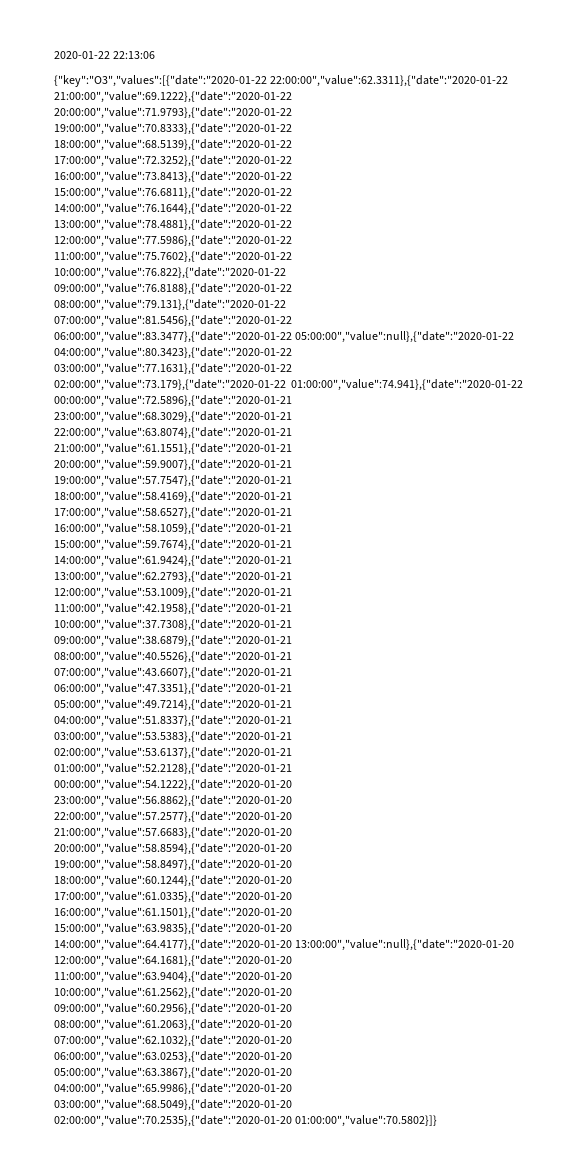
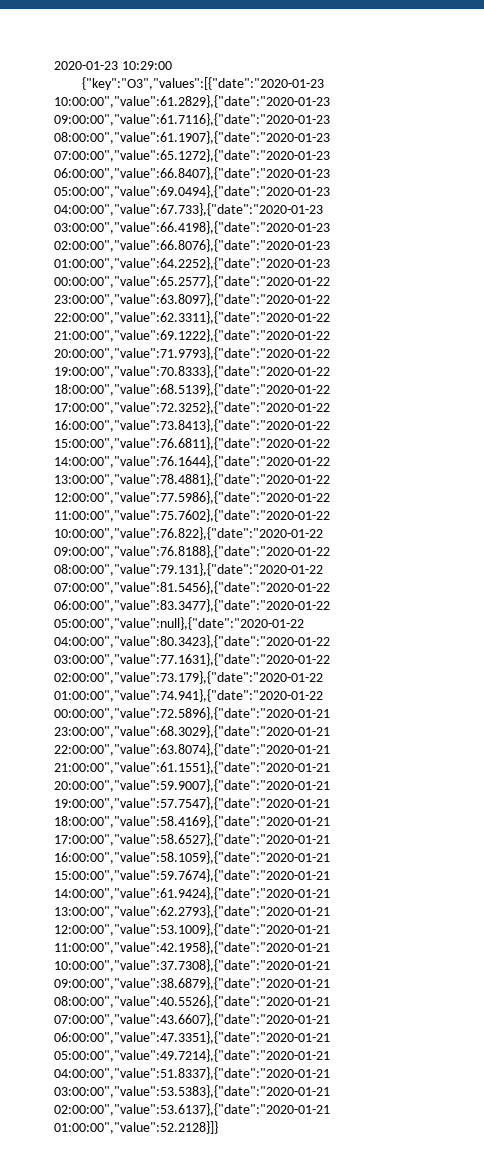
[54,51,156,59] [54,75,267,87] 2020-01-22 22:13:06 // {"key":"O3","values":[{"date":"2020-01-22 -> [54,61,172,70] [81,77,324,90] [54,95,330,108] [54,113,330,126] [54,131,330,144] [54,149,330,162] [54,167,330,180] [54,185,330,198] [54,203,323,216] [54,221,330,234] [54,239,330,252] [54,257,330,270] [54,275,330,288] [54,293,330,306] 2020-01-23 10:29:00 // {"key":"O3","values":[{"date":"2020-01-23 10:00:00","value":61.2829},{"date":"2020-01-23 09:00:00","value":61.7116},{"date":"2020-01-23 08:00:00","value":61.1907},{"date":"2020-01-23 07:00:00","value":65.1272},{"date":"2020-01-23 06:00:00","value":66.8407},{"date":"2020-01-23 05:00:00","value":69.0494},{"date":"2020-01-23 04:00:00","value":67.733},{"date":"2020-01-23 03:00:00","value":66.4198},{"date":"2020-01-23 02:00:00","value":66.8076},{"date":"2020-01-23 01:00:00","value":64.2252},{"date":"2020-01-23 00:00:00","value":65.2577},{"date":"2020-01-22 23:00:00","value":63.8097},{"date":"2020-01-22
[54,763,292,775] [54,779,292,791] [54,795,292,807] [54,811,292,823] [54,827,292,839] [54,843,292,855] [54,859,292,871] [54,875,292,887] [54,891,292,903] [54,907,292,919] [54,923,292,935] [54,939,515,951] [54,955,292,967] [54,971,292,983] [54,987,292,999] [54,1003,292,1015] [54,1019,292,1031] [54,1035,292,1047] [54,1051,292,1063] [54,1067,292,1079] [54,1083,292,1095] [54,1099,292,1111] [54,1115,438,1127] 01:00:00","value":52.2128},{"date":"2020-01-21 00:00:00","value":54.1222},{"date":"2020-01-20 23:00:00","value":56.8862},{"date":"2020-01-20 22:00:00","value":57.2577},{"date":"2020-01-20 21:00:00","value":57.6683},{"date":"2020-01-20 20:00:00","value":58.8594},{"date":"2020-01-20 19:00:00","value":58.8497},{"date":"2020-01-20 18:00:00","value":60.1244},{"date":"2020-01-20 17:00:00","value":61.0335},{"date":"2020-01-20 16:00:00","value":61.1501},{"date":"2020-01-20 15:00:00","value":63.9835},{"date":"2020-01-20 14:00:00","value":64.4177},{"date":"2020-01-20 13:00:00","value":null},{"date":"2020-01-20 12:00:00","value":64.1681},{"date":"2020-01-20 11:00:00","value":63.9404},{"date":"2020-01-20 10:00:00","value":61.2562},{"date":"2020-01-20 09:00:00","value":60.2956},{"date":"2020-01-20 08:00:00","value":61.2063},{"date":"2020-01-20 07:00:00","value":62.1032},{"date":"2020-01-20 06:00:00","value":63.0253},{"date":"2020-01-20 05:00:00","value":63.3867},{"date":"2020-01-20 04:00:00","value":65.9986},{"date":"2020-01-20 03:00:00","value":68.5049},{"date":"2020-01-20 02:00:00","value":70.2535},{"date":"2020-01-20 01:00:00","value":70.5802}]} -> [54,1121,218,1134] 01:00:00","value":52.2128}]}

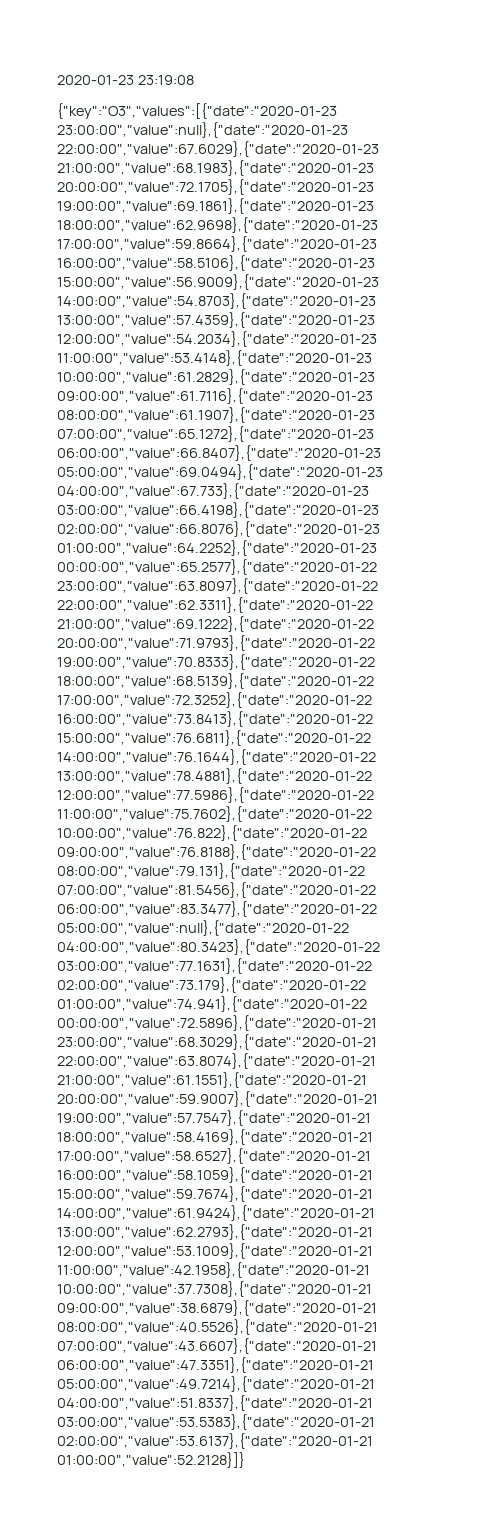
[121,61,172,70] 10:29:00 -> [137,75,194,85] 23:19:08
(324, 83) none -> [57,122,348,138] [57,141,379,157] [57,160,374,176] [57,179,374,195] [57,198,374,214] [57,217,378,233] [57,236,377,252] [57,255,375,271] [57,274,379,290] [57,293,376,309] [57,312,375,328] [57,331,377,347] [57,350,372,366] 23:00:00","value":null},{"date":"2020-01-23 22:00:00","value":67.6029},{"date":"2020-01-23 21:00:00","value":68.1983},{"date":"2020-01-23 20:00:00","value":72.1705},{"date":"2020-01-23 19:00:00","value":69.1861},{"date":"2020-01-23 18:00:00","value":62.9698},{"date":"2020-01-23 17:00:00","value":59.8664},{"date":"2020-01-23 16:00:00","value":58.5106},{"date":"2020-01-23 15:00:00","value":56.9009},{"date":"2020-01-23 14:00:00","value":54.8703},{"date":"2020-01-23 13:00:00","value":57.4359},{"date":"2020-01-23 12:00:00","value":54.2034},{"date":"2020-01-23 11:00:00","value":53.4148},{"date":"2020-01-23

